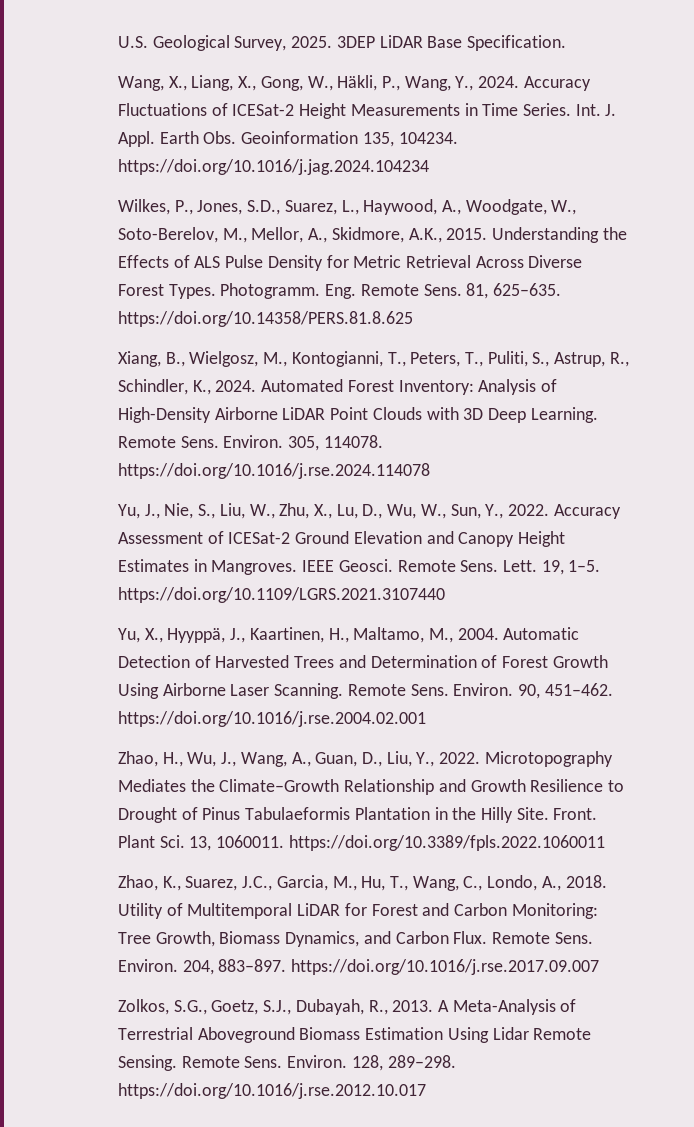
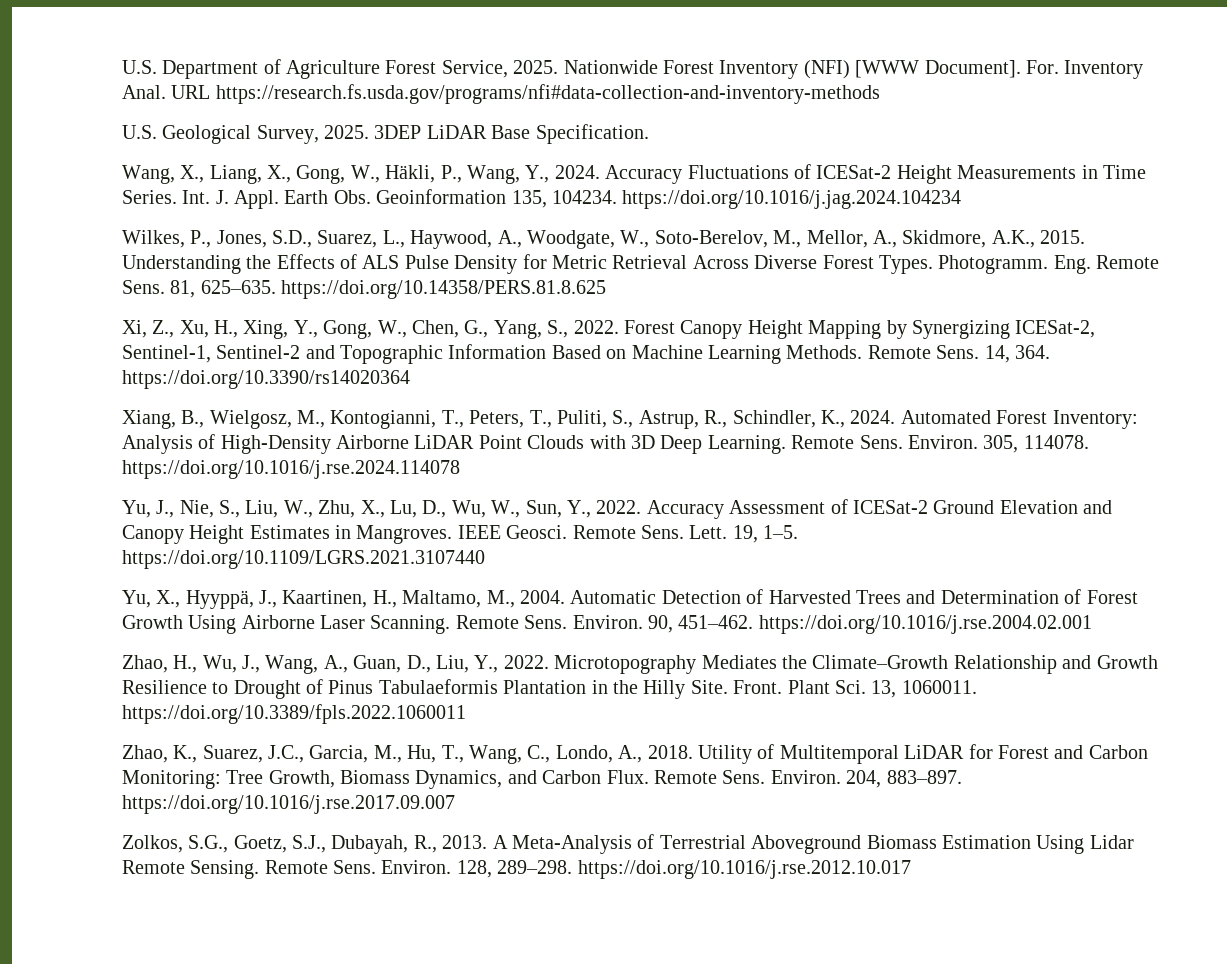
[117,36,148,48] U.S. -> [121,59,1144,79] [121,84,880,104] [121,125,157,139] U.S. Department of Agriculture Forest Service, 2025. Nationwide Forest Inventory (NFI) [WWW Document]. For. Inventory Anal. URL https://research.fs.usda.gov/programs/nfi#data-collection-and-inventory-methods // U.S.
(413, 319) none -> [121,320,1096,339] [121,344,1050,364] [121,370,410,389] // Xi, Z., Xu, H., Xing, Y., Gong, W., Chen, G., Yang, S., 2022. Forest Canopy Height Mapping by Synergizing ICESat-2, Sentinel-1, Sentinel-2 and Topographic Information Based on Machine Learning Methods. Remote Sens. 14, 364. https://doi.org/10.3390/rs14020364

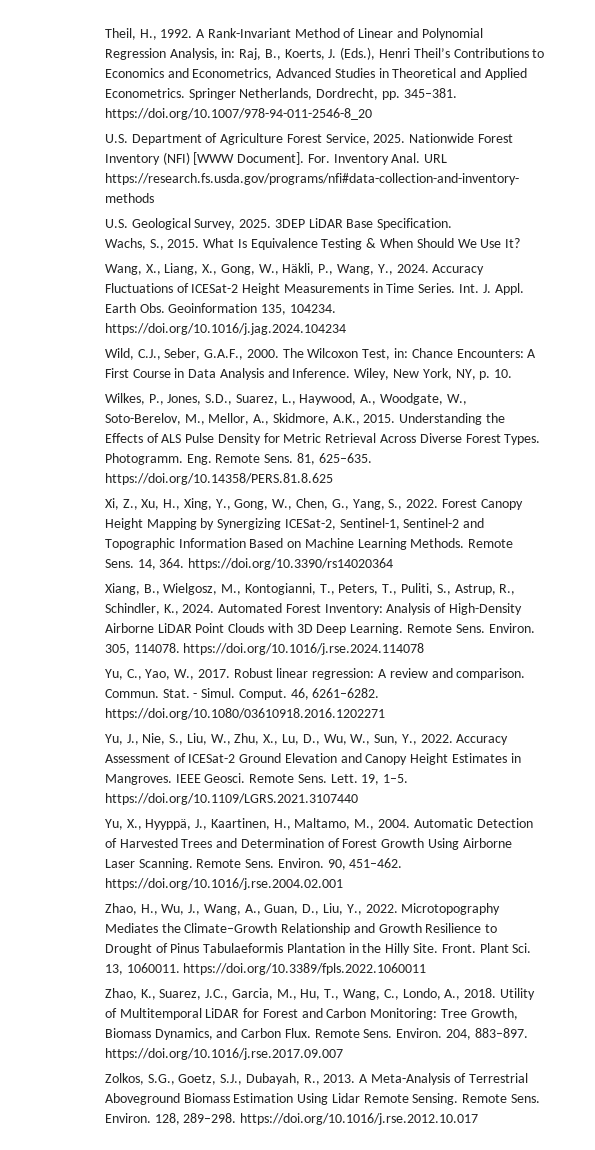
(121, 67) none -> [104,28,483,40] [104,47,545,60] [104,68,527,80] [104,88,457,100] [104,108,372,120] Theil, H., 1992. A Rank-Invariant Method of Linear and Polynomial Regression Analysis, in: Raj, B., Koerts, J. (Eds.), Henri Theil’s Contributions to Economics and Econometrics, Advanced Studies in Theoretical and Applied Econometrics. Springer Netherlands, Dordrecht, pp. 345–381. https://doi.org/10.1007/978-94-011-2546-8_20 //
(649, 134) none -> [104,238,521,250] // Wachs, S., 2015. What Is Equivalence Testing & When Should We Use It?
(962, 199) none -> [104,348,537,360] [104,368,513,380] // Wild, C.J., Seber, G.A.F., 2000. The Wilcoxon Test, in: Chance Encounters: A First Course in Data Analysis and Inference. Wiley, New York, NY, p. 10.
(460, 469) none -> [104,668,526,680] [104,688,380,700] [104,708,385,720] // Yu, C., Yao, W., 2017. Robust linear regression: A review and comparison. Commun. Stat. - Simul. Comput. 46, 6261–6282. https://doi.org/10.1080/03610918.2016.1202271

